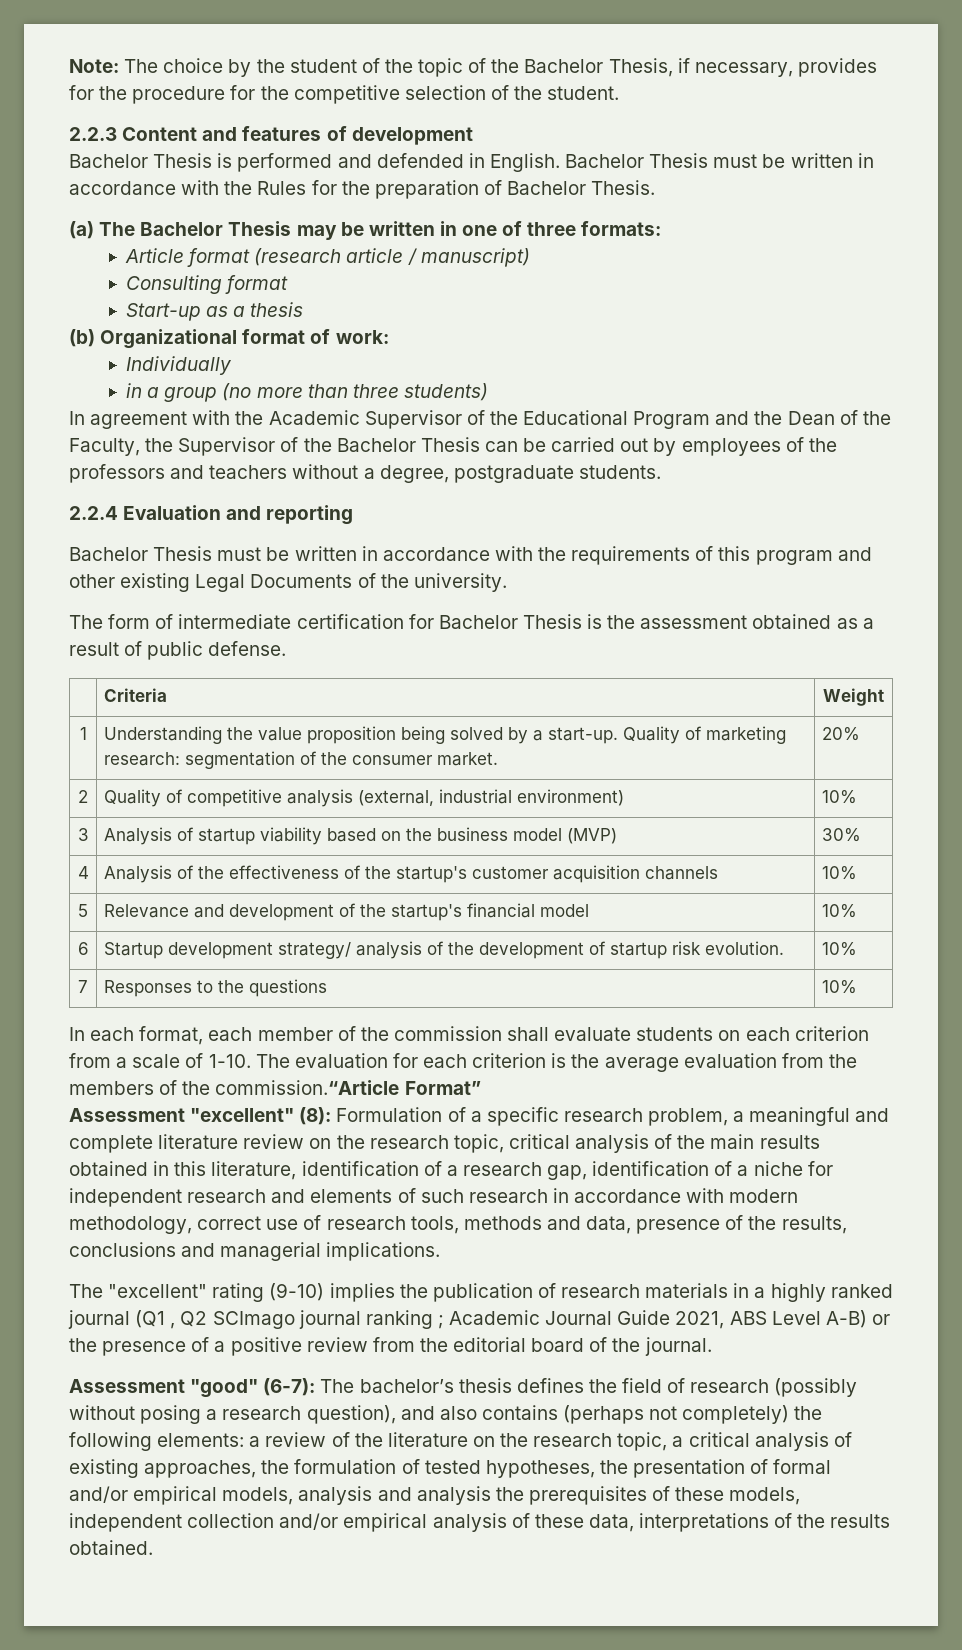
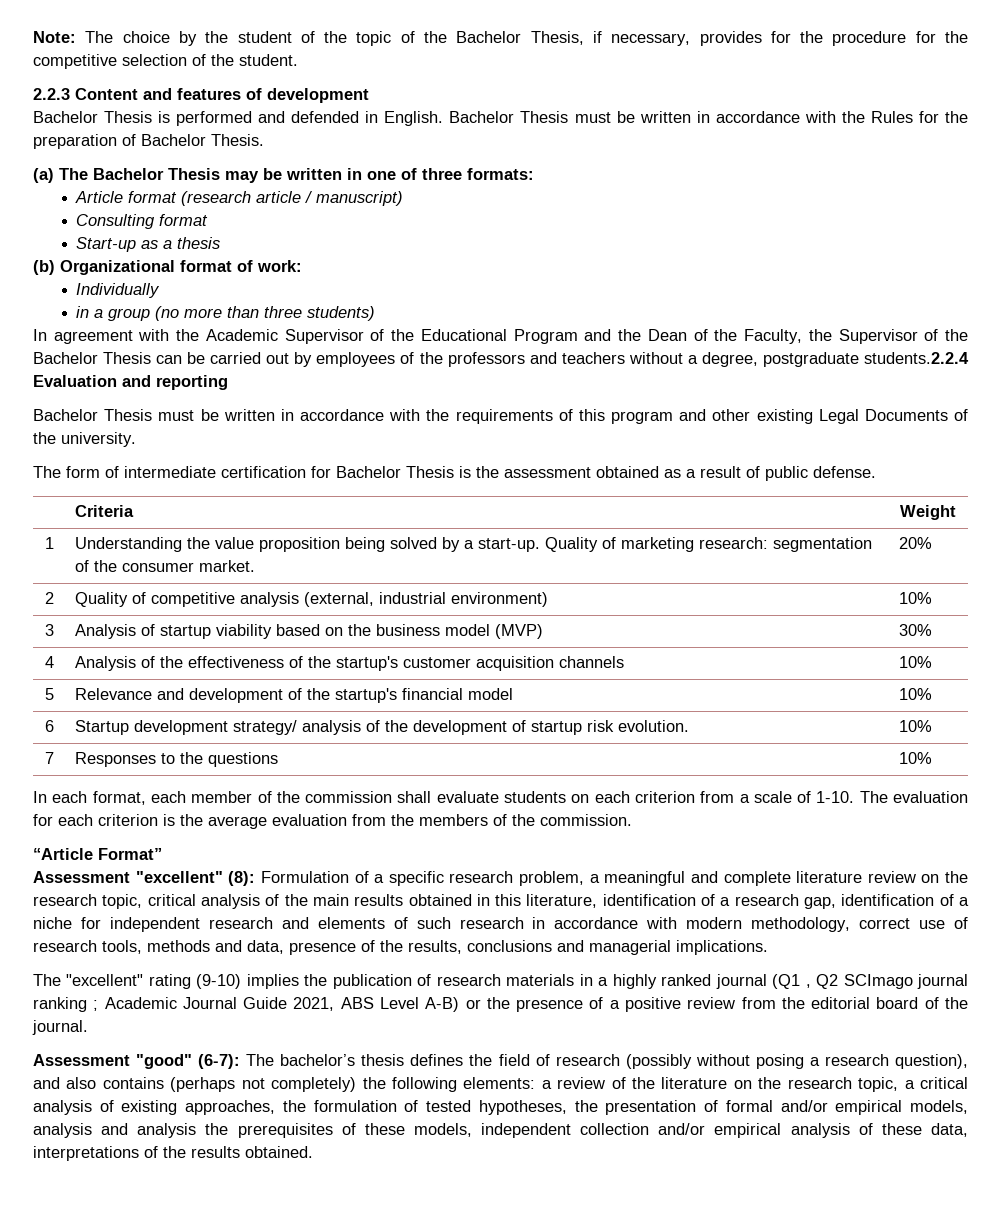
[578,465,661,479] [69,506,118,520] students. // 2.2.4 -> [863,352,969,364] students.2.2.4
[215,1080,400,1095] commission.“Article -> [540,814,632,826] [33,848,93,860] commission. // “Article

